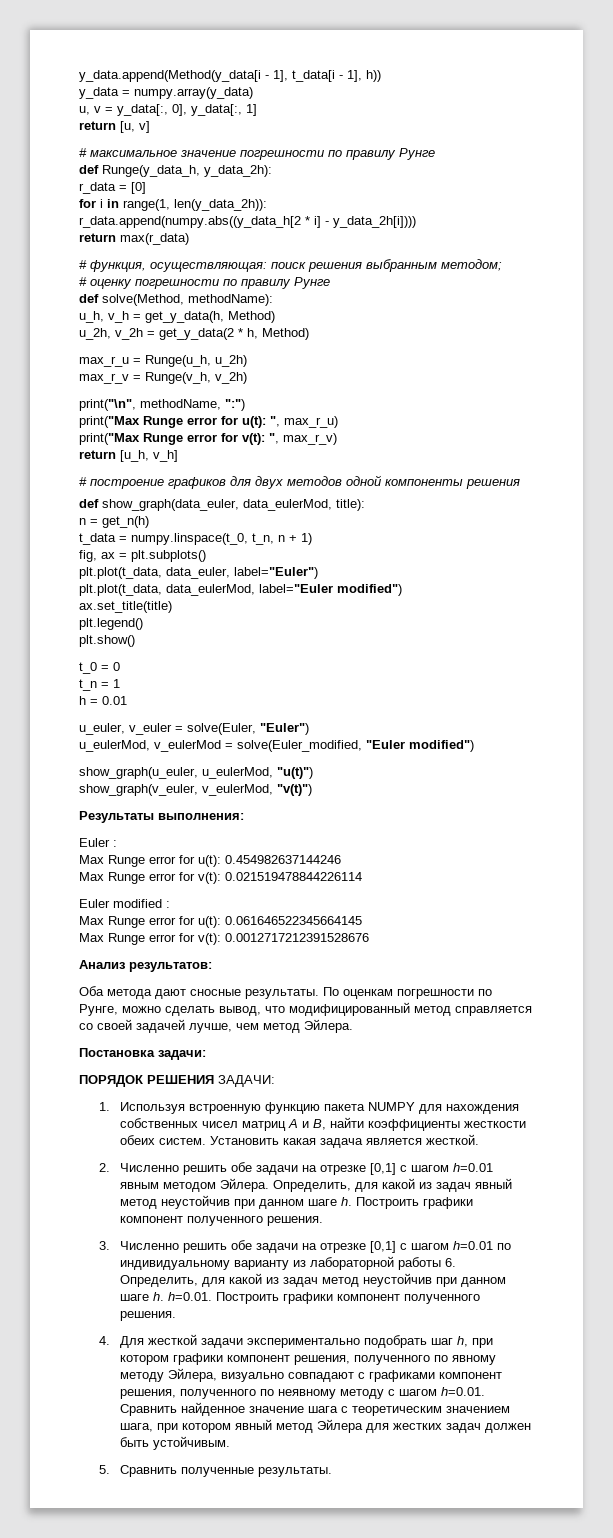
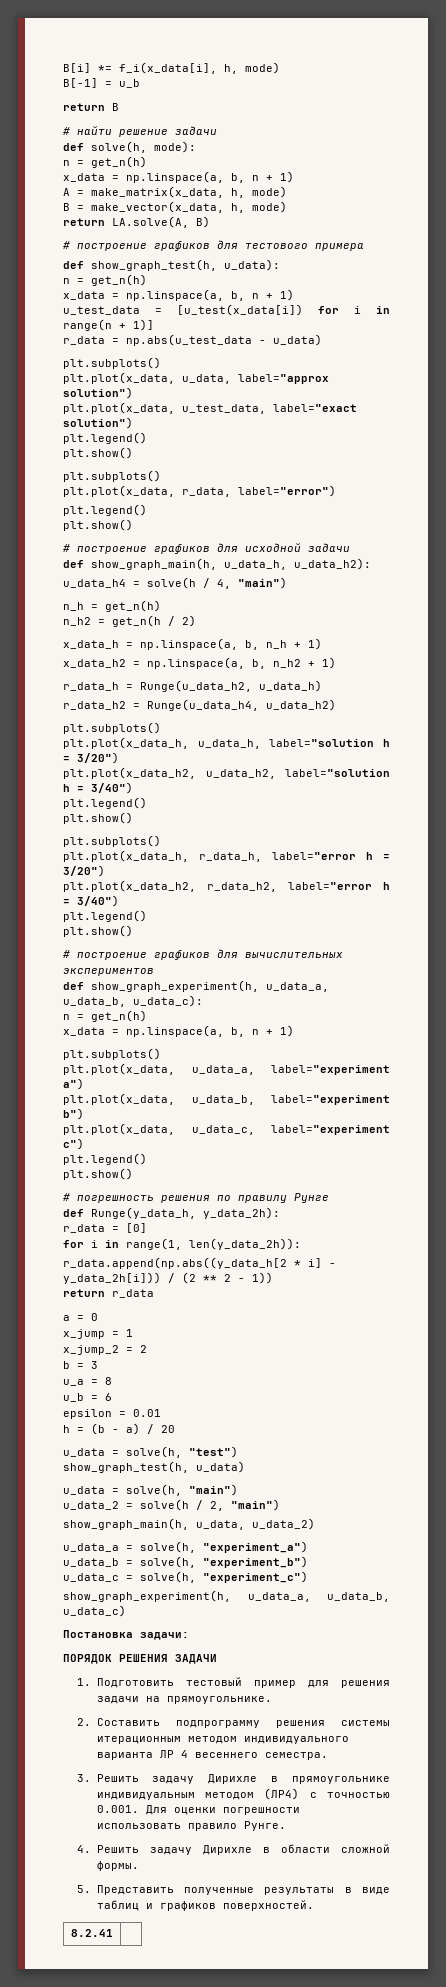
[79,70,381,82] [79,87,253,99] [79,104,257,116] [79,121,150,133] [79,148,324,160] y_data.append(Method(y_data[i - 1], t_data[i - 1], h)) // y_data = numpy.array(y_data) // u, v = y_data[:, 0], y_data[:, 1] // return [u, v] // # максимальное значение погрешности -> [63,62,280,74] [63,78,140,88] [63,103,119,111] [63,126,217,137] [63,141,196,153] [63,156,147,168] [63,171,294,183] [63,186,287,198] [63,201,287,213] [63,216,210,228] [63,240,364,251] [63,259,280,271] [63,274,147,286] [63,289,294,301] [63,304,390,316] [63,319,154,331] [63,334,322,346] [63,357,161,369] [63,372,329,384] [63,387,133,399] [63,402,357,414] [63,417,133,429] [63,432,147,444] [63,447,133,459] [63,470,161,482] [63,485,336,497] [63,504,147,516] [63,519,133,531] [63,543,350,554] [63,558,371,570] [63,577,287,589] [63,600,161,612] [63,615,196,627] [63,638,322,650] [63,657,336,669] [63,680,322,692] [63,699,336,711] [63,722,161,734] [63,737,390,749] [63,752,119,764] [63,767,390,779] [63,782,133,794] [63,797,147,809] [63,812,133,824] [63,835,161,847] [63,850,390,862] [63,865,105,877] [63,880,390,892] [63,895,119,907] [63,910,147,922] [63,925,133,937] [63,949,343,960] [63,968,154,976] [63,980,329,992] [63,995,203,1007] [63,1010,147,1022] [63,1025,294,1037] [63,1048,161,1060] [63,1063,390,1075] [63,1078,84,1090] [63,1093,390,1105] [63,1108,84,1120] [63,1123,390,1135] [63,1138,84,1150] [63,1153,147,1165] [63,1168,133,1180] [63,1193,210,1203] B[i] *= f_i(x_data[i], h, mode) // B[-1] = u_b // return B // # найти решение задачи // def solve(h, mode): // n = get_n(h) // x_data = np.linspace(a, b, n + 1) // A = make_matrix(x_data, h, mode) // B = make_vector(x_data, h, mode) // return LA.solve(A, B) // # построение графиков для тестового примера // def show_graph_test(h, u_data): // n = get_n(h) // x_data = np.linspace(a, b, n + 1) // u_test_data = [u_test(x_data[i]) for i in range(n + 1)] // r_data = np.abs(u_test_data - u_data) // plt.subplots() // plt.plot(x_data, u_data, label="approx solution") // plt.plot(x_data, u_test_data, label="exact solution") // plt.legend() // plt.show() // plt.subplots() // plt.plot(x_data, r_data, label="error") // plt.legend() // plt.show() // # построение графиков для исходной задачи // def show_graph_main(h, u_data_h, u_data_h2): // u_data_h4 = solve(h / 4, "main") // n_h = get_n(h) // n_h2 = get_n(h / 2) // x_data_h = np.linspace(a, b, n_h + 1) // x_data_h2 = np.linspace(a, b, n_h2 + 1) // r_data_h = Runge(u_data_h2, u_data_h) // r_data_h2 = Runge(u_data_h4, u_data_h2) // plt.subplots() // plt.plot(x_data_h, u_data_h, label="solution h = 3/20") // plt.plot(x_data_h2, u_data_h2, label="solution h = 3/40") // plt.legend() // plt.show() // plt.subplots() // plt.plot(x_data_h, r_data_h, label="error h = 3/20") // plt.plot(x_data_h2, r_data_h2, label="error h = 3/40") // plt.legend() // plt.show() // # построение графиков для вычислительных экспериментов // def show_graph_experiment(h, u_data_a, u_data_b, u_data_c): // n = get_n(h) // x_data = np.linspace(a, b, n + 1) // plt.subplots() // plt.plot(x_data, u_data_a, label="experiment a") // plt.plot(x_data, u_data_b, label="experiment b") // plt.plot(x_data, u_data_c, label="experiment c") // plt.legend() // plt.show() // # погрешность решения
[79,216,301,228] r_data.append(numpy.abs((y_data_h[2 -> [63,1257,287,1269] r_data.append(np.abs((y_data_h[2
[333,216,416,228] [79,233,189,245] [79,259,502,272] [79,277,330,289] [79,294,273,306] [79,311,275,323] [79,328,309,340] [79,355,247,367] [79,372,247,384] [79,399,245,411] [79,416,338,428] [79,433,337,445] [79,450,178,462] [79,475,520,489] [79,499,365,511] [79,516,149,528] [79,533,312,545] [79,550,206,562] [79,567,318,579] [79,584,402,596] [79,601,172,613] [79,618,143,630] [79,635,135,647] [79,662,97,674] y_data_2h[i]))) // return max(r_data) // # функция, осуществляющая: поиск решения выбранным методом; // # оценку погрешности по правилу Рунге // def solve(Method, methodName): // u_h, v_h = get_y_data(h, Method) // u_2h, v_2h = get_y_data(2 * h, Method) // max_r_u = Runge(u_h, u_2h) // max_r_v = Runge(v_h, v_2h) // print("\n", methodName, ":") // print("Max Runge error for u(t): ", max_r_u) // print("Max Runge error for v(t): ", max_r_v) // return [u_h, v_h] // # построение графиков для двух методов одной компоненты решения // def show_graph(data_euler, data_eulerMod, title): // n = get_n(h) // t_data = numpy.linspace(t_0, t_n, n + 1) // fig, ax = plt.subplots() // plt.plot(t_data, data_euler, label="Euler") // plt.plot(t_data, data_eulerMod, label="Euler modified") // ax.set_title(title) // plt.legend() // plt.show() // t_0 -> [63,1272,273,1284] [63,1289,154,1298] [63,1315,70,1321] y_data_2h[i])) / (2 ** 2 - 1)) // return r_data // a
[79,679,97,691] t_n -> [63,1329,105,1339] x_jump
[79,696,127,705] [79,723,309,735] [79,740,474,752] [79,767,313,779] [79,784,312,796] [79,811,244,823] [79,838,117,847] [79,855,341,867] [79,872,362,884] [79,899,170,908] [79,916,362,928] [79,933,369,945] [79,960,212,972] [79,986,492,999] [79,1002,532,1016] [79,1019,353,1033] h = 0.01 // u_euler, v_euler = solve(Euler, "Euler") // u_eulerMod, v_eulerMod = solve(Euler_modified, "Euler modified") // show_graph(u_euler, u_eulerMod, "u(t)") // show_graph(v_euler, v_eulerMod, "v(t)") // Результаты выполнения: // Euler : // Max Runge error for u(t): 0.454982637144246 // Max Runge error for v(t): 0.021519478844226114 // Euler modified : // Max Runge error for u(t): 0.061646522345664145 // Max Runge error for v(t): 0.0012717212391528676 // Анализ результатов: // Оба метода дают сносные результаты. По оценкам погрешности по Рунге, можно сделать вывод, что модифицированный метод справляется со своей задачей лучше, чем метод Эйлера. -> [63,1345,147,1355] [63,1361,98,1369] [63,1377,112,1386] [63,1393,112,1402] [63,1409,161,1419] [63,1423,175,1435] [63,1446,238,1458] [63,1461,245,1473] [63,1484,238,1496] [63,1499,280,1511] [63,1518,315,1530] [63,1541,308,1553] [63,1556,308,1568] [63,1571,308,1583] [63,1590,390,1602] [63,1605,126,1617] x_jump_2 = 2 // b = 3 // u_a = 8 // u_b = 6 // epsilon = 0.01 // h = (b - a) / 20 // u_data = solve(h, "test") // show_graph_test(h, u_data) // u_data = solve(h, "main") // u_data_2 = solve(h / 2, "main") // show_graph_main(h, u_data, u_data_2) // u_data_a = solve(h, "experiment_a") // u_data_b = solve(h, "experiment_b") // u_data_c = solve(h, "experiment_c") // show_graph_experiment(h, u_data_a, u_data_b, u_data_c)
[218,1075,275,1087] ЗАДАЧИ: -> [175,1654,217,1664] ЗАДАЧИ
[119,1102,519,1114] [119,1117,526,1131] [119,1134,479,1148] [99,1162,493,1175] [119,1178,512,1192] [119,1195,473,1209] [119,1216,323,1226] [99,1240,511,1253] [119,1256,456,1270] [119,1273,506,1287] [119,1292,480,1304] [119,1311,176,1321] [99,1334,493,1348] [119,1353,496,1365] [119,1368,502,1382] [119,1387,485,1399] [119,1402,510,1416] [119,1419,531,1433] [119,1436,230,1450] [99,1465,332,1477] Используя встроенную функцию пакета NUMPY для нахождения собственных чисел матриц A и B, найти коэффициенты жесткости обеих систем. Установить какая задача является жесткой. // 2. Численно решить обе задачи на отрезке [0,1] c шагом h=0.01 явным методом Эйлера. Определить, для какой из задач явный метод неустойчив при данном шаге h. Построить графики компонент полученного решения. // 3. Численно решить обе задачи на отрезке [0,1] c шагом h=0.01 по индивидуальному варианту из лабораторной работы 6. Определить, для какой из задач метод неустойчив при данном шаге h. h=0.01. Построить графики компонент полученного решения. // 4. Для жесткой задачи экспериментально подобрать шаг h, при котором графики компонент решения, полученного по явному методу Эйлера, визуально совпадают с графиками компонент решения, полученного по неявному методу с шагом h=0.01. Сравнить найденное значение шага с теоретическим значением шага, при котором явный метод Эйлера для жестких задач должен быть устойчивым. // 5. Сравнить полученные результаты. -> [96,1677,390,1688] [96,1696,272,1704] [77,1718,391,1728] [96,1736,349,1744] [96,1750,328,1760] [77,1774,390,1784] [96,1788,390,1800] [96,1805,300,1815] [96,1821,286,1831] [77,1844,390,1855] [96,1861,139,1871] [77,1885,390,1895] [96,1900,314,1911] [71,1929,113,1937] Подготовить тестовый пример для решения задачи на прямоугольнике. // 2. Составить подпрограмму решения системы итерационным методом индивидуального варианта ЛР 4 весеннего семестра. // 3. Решить задачу Дирихле в прямоугольнике индивидуальным методом (ЛР4) с точностью 0.001. Для оценки погрешности использовать правило Рунге. // 4. Решить задачу Дирихле в области сложной формы. // 5. Представить полученные результаты в виде таблиц и графиков поверхностей. // 8.2.41 |

